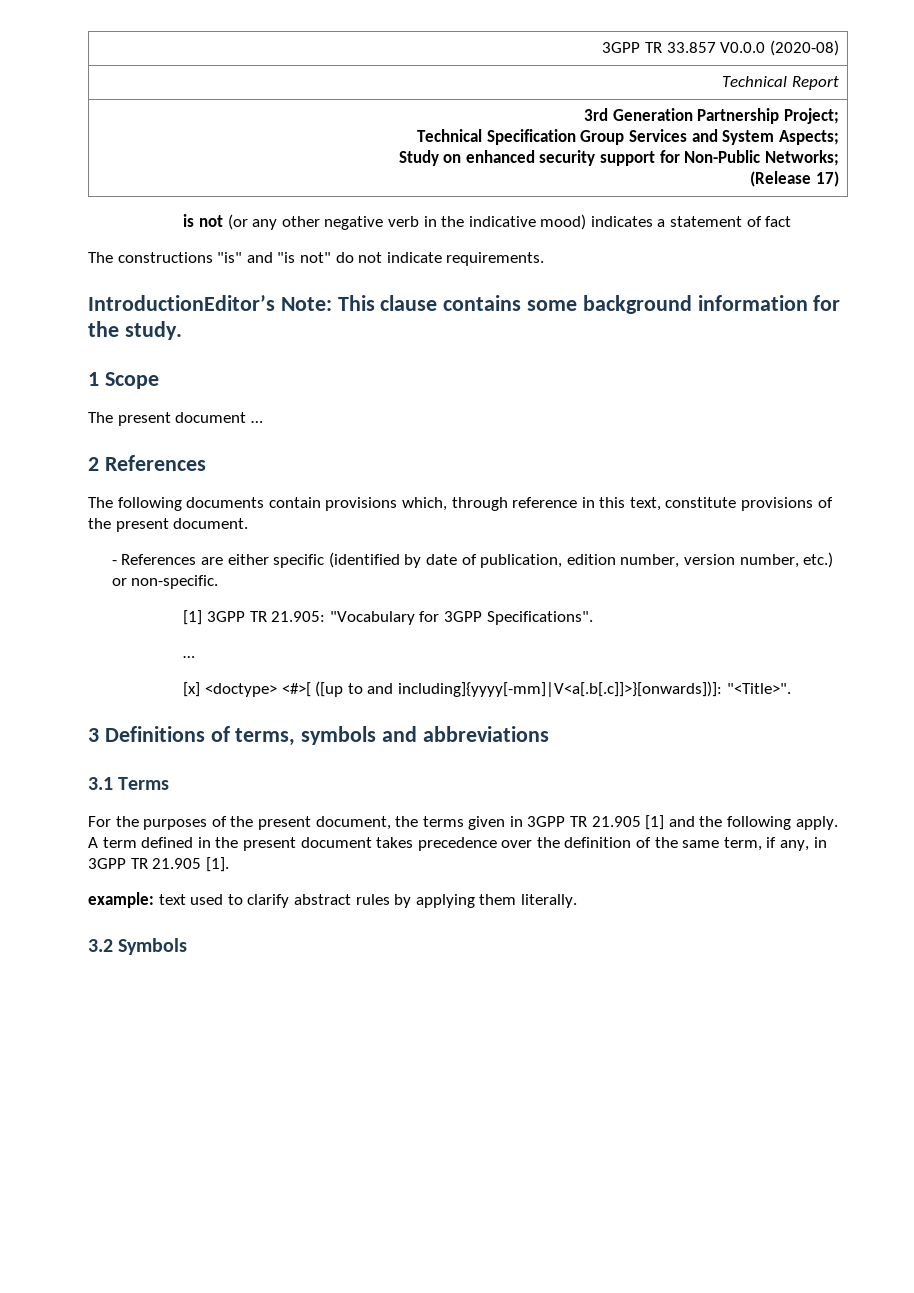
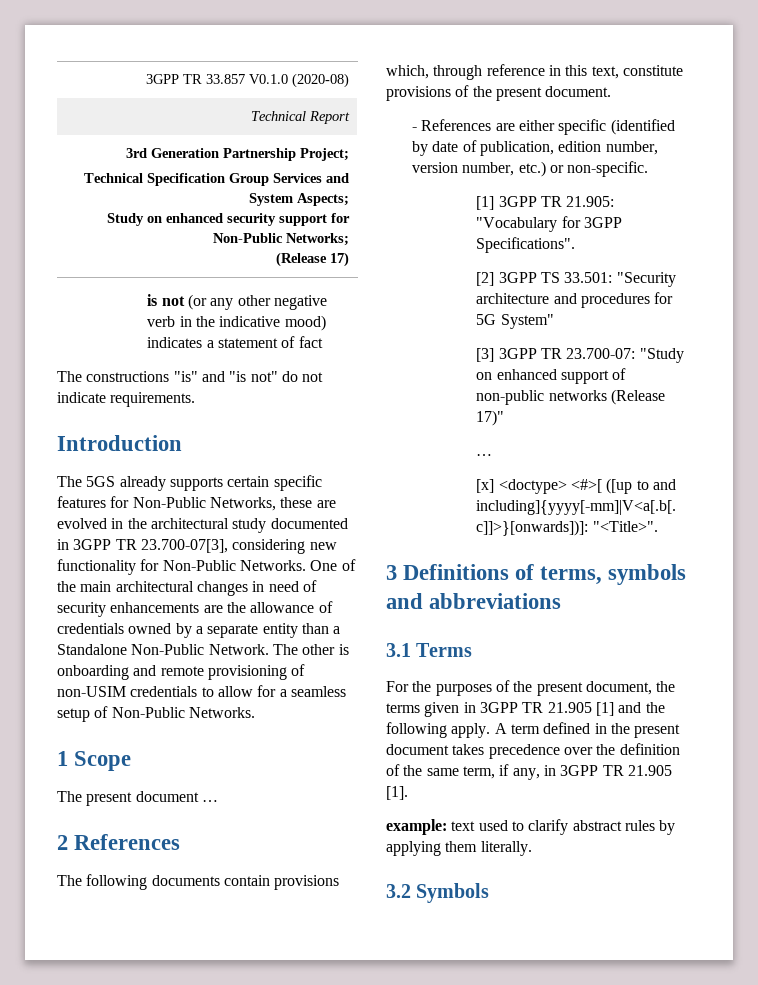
[720,42,766,53] V0.0.0 -> [248,74,288,84] V0.1.0
[88,295,841,314] [88,321,182,340] IntroductionEditor’s Note: This clause contains some background information for the study. -> [57,435,182,451] [57,475,322,491] [57,496,336,511] [57,518,348,533] [57,539,337,554] [57,559,356,575] [57,580,317,596] [57,601,333,617] [57,623,341,638] [57,644,349,655] [57,664,306,680] [57,685,346,697] [57,706,255,722] Introduction // The 5GS already supports certain specific features for Non-Public Networks, these are evolved in the architectural study documented in 3GPP TR 23.700-07[3], considering new functionality for Non-Public Networks. One of the main architectural changes in need of security enhancements are the allowance of credentials owned by a separate entity than a Standalone Non-Public Network. The other is onboarding and remote provisioning of non-USIM credentials to allow for a seamless setup of Non-Public Networks.
(593, 618) none -> [476,272,676,287] [476,292,674,308] [476,314,554,329] [476,348,684,363] [476,368,627,384] [476,389,665,405] [476,410,505,426] // [2] 3GPP TS 33.501: "Security architecture and procedures for 5G System" // [3] 3GPP TR 23.700-07: "Study on enhanced support of non-public networks (Release 17)"

